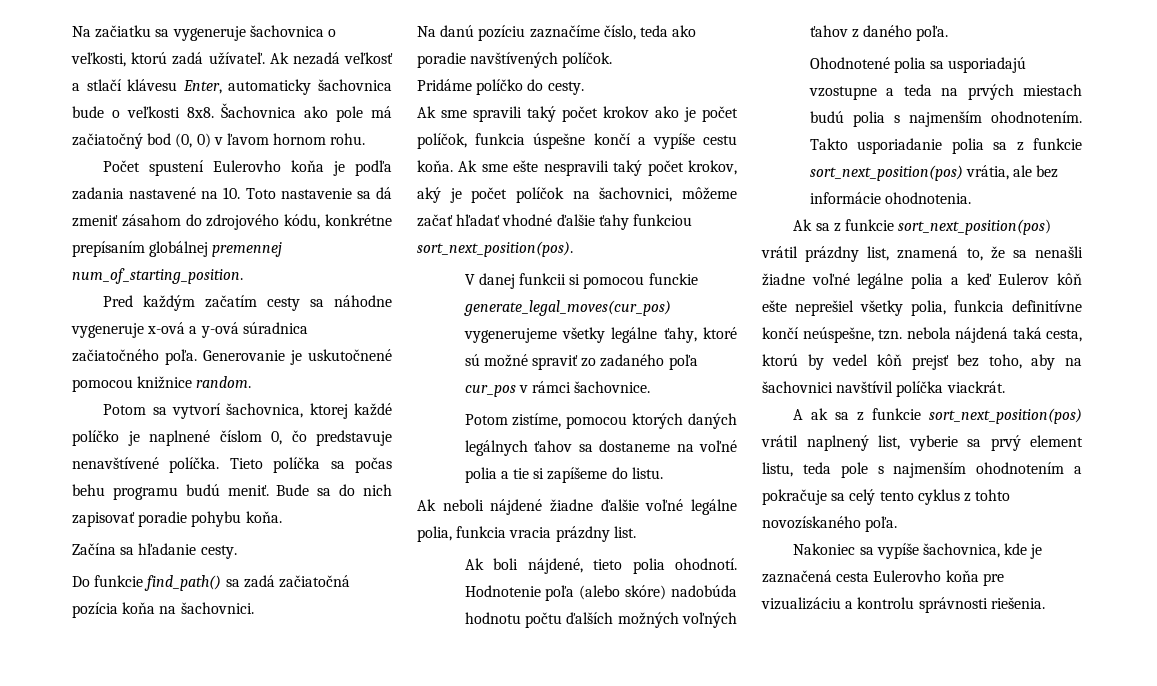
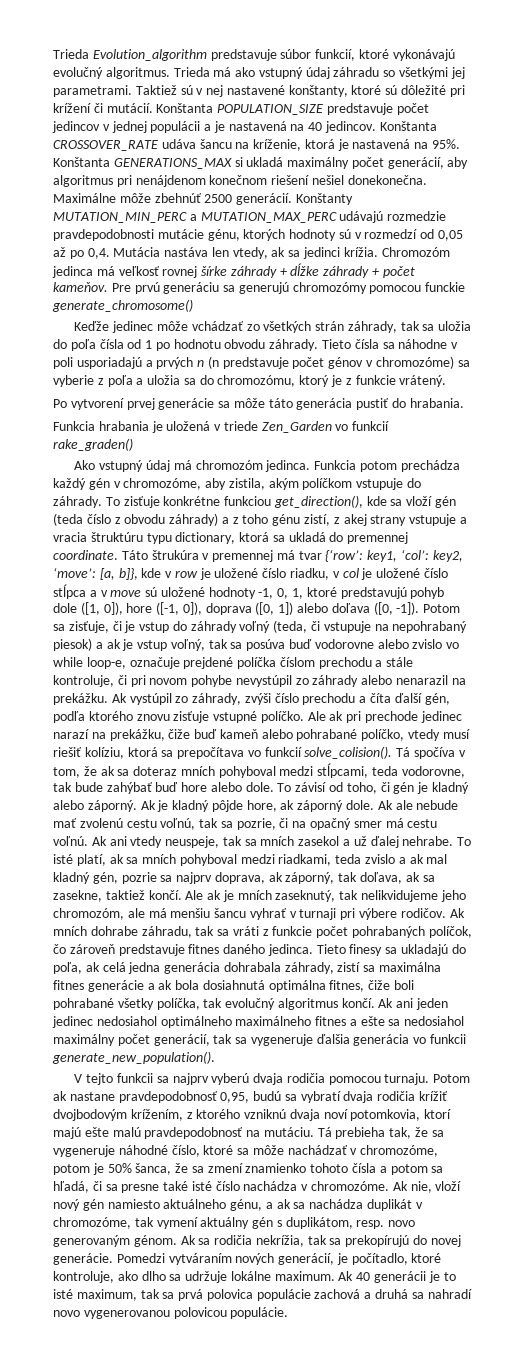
[72,25,336,41] [71,52,393,67] [72,79,392,95] [72,103,392,122] [72,133,366,149] [103,160,392,176] [72,187,392,200] [72,214,392,230] [72,241,283,257] [72,268,243,284] [103,295,392,311] [71,322,308,338] [72,349,392,365] [72,376,252,392] [103,403,392,419] [72,430,392,446] [72,457,392,473] [72,484,392,500] [72,511,282,527] [72,543,237,559] [72,575,350,591] [72,602,254,618] [417,25,697,41] [417,52,613,68] [417,79,584,95] [417,106,738,122] [417,133,737,149] [417,160,737,176] [417,187,737,203] [417,214,692,230] [417,241,573,257] [464,273,698,289] [463,300,671,316] [463,327,737,343] [464,354,698,370] [464,381,651,397] [464,413,737,429] [464,440,737,456] [464,467,663,483] [417,499,737,515] [417,526,636,542] [464,558,737,574] [464,585,737,601] [464,612,737,628] [809,25,949,41] [809,57,1027,73] [808,84,1082,100] [809,111,1082,127] [809,138,1082,154] [809,165,1059,181] [809,192,971,204] [793,219,1052,235] [761,246,1083,262] [762,273,1082,289] [762,300,1082,316] [762,327,1082,343] [762,354,1082,370] [762,381,1005,397] [793,408,1082,424] [761,435,1083,451] [762,462,1082,478] [762,489,1011,505] [762,516,898,532] [793,543,1043,559] [762,570,1004,586] [761,597,1045,613] Na začiatku sa vygeneruje šachovnica o veľkosti, ktorú zadá užívateľ. Ak nezadá veľkosť a stlačí klávesu Enter, automaticky šachovnica bude o veľkosti 8x8. Šachovnica ako pole má začiatočný bod (0, 0) v ľavom hornom rohu. // Počet spustení Eulerovho koňa je podľa zadania nastavené na 10. Toto nastavenie sa dá zmeniť zásahom do zdrojového kódu, konkrétne prepísaním globálnej premennej num_of_starting_position. // Pred každým začatím cesty sa náhodne vygeneruje x-ová a y-ová súradnica začiatočného poľa. Generovanie je uskutočnené pomocou knižnice random. // Potom sa vytvorí šachovnica, ktorej každé políčko je naplnené číslom 0, čo predstavuje nenavštívené políčka. Tieto políčka sa počas behu programu budú meniť. Bude sa do nich zapisovať poradie pohybu koňa. // Začína sa hľadanie cesty. // Do funkcie find_path() sa zadá začiatočná pozícia koňa na šachovnici. // Na danú pozíciu zaznačíme číslo, teda ako poradie navštívených políčok. // Pridáme políčko do cesty. // Ak sme spravili taký počet krokov ako je počet políčok, funkcia úspešne končí a vypíše cestu koňa. Ak sme ešte nespravili taký počet krokov, aký je počet políčok na šachovnici, môžeme začať hľadať vhodné ďalšie ťahy funkciou sort_next_position(pos). // V danej funkcii si pomocou funckie generate_legal_moves(cur_pos) vygenerujeme všetky legálne ťahy, ktoré sú možné spraviť zo zadaného poľa cur_pos v rámci šachovnice. // Potom zistíme, pomocou ktorých daných legálnych ťahov sa dostaneme na voľné polia a tie si zapíšeme do listu. // Ak neboli nájdené žiadne ďalšie voľné legálne polia, funkcia vracia prázdny list. // Ak boli nájdené, tieto polia ohodnotí. Hodnotenie poľa (alebo skóre) nadobúda hodnotu počtu ďalších možných voľných ťahov z daného poľa. // Ohodnotené polia sa usporiadajú vzostupne a teda na prvých miestach budú polia s najmenším ohodnotením. Takto usporiadanie polia sa z funkcie sort_next_position(pos) vrátia, ale bez informácie ohodnotenia. // Ak sa z funkcie sort_next_position(pos) vrátil prázdny list, znamená to, že sa nenašli žiadne voľné legálne polia a keď Eulerov kôň ešte neprešiel všetky polia, funkcia definitívne končí neúspešne, tzn. nebola nájdená taká cesta, ktorú by vedel kôň prejsť bez toho, aby na šachovnici navštívil políčka viackrát. // A ak sa z funkcie sort_next_position(pos) vrátil naplnený list, vyberie sa prvý element listu, teda pole s najmenším ohodnotením a pokračuje sa celý tento cyklus z tohto novozískaného poľa. // Nakoniec sa vypíše šachovnica, kde je zaznačená cesta Eulerovho koňa pre vizualizáciu a kontrolu správnosti riešenia. -> [53,49,455,61] [53,67,465,79] [53,85,465,97] [53,103,429,115] [52,121,437,133] [53,139,461,151] [53,157,469,169] [53,175,427,187] [53,193,353,205] [53,211,447,223] [53,229,464,241] [53,247,450,259] [52,263,415,278] [53,282,466,294] [52,299,193,312] [74,321,472,333] [53,339,459,351] [53,356,470,369] [53,375,447,387] [53,398,464,410] [53,421,390,433] [53,438,133,451] [74,460,460,472] [53,478,422,490] [53,495,457,508] [53,513,467,526] [53,532,409,544] [53,549,463,562] [53,567,448,580] [53,584,445,599] [53,602,461,615] [53,620,468,633] [53,638,460,651] [53,657,414,669] [53,675,466,687] [53,693,450,705] [53,711,462,723] [53,729,470,741] [53,746,466,759] [53,763,465,778] [53,782,469,794] [53,800,459,812] [53,818,438,830] [53,836,472,848] [53,854,448,866] [53,872,435,884] [53,890,466,902] [53,908,465,920] [53,926,472,938] [53,944,466,956] [53,962,442,974] [53,980,415,992] [53,998,449,1010] [52,1016,465,1028] [53,1034,467,1046] [52,1051,215,1064] [74,1073,471,1085] [53,1091,448,1103] [53,1109,452,1121] [53,1127,444,1139] [53,1145,439,1157] [53,1163,444,1175] [53,1181,462,1193] [53,1199,423,1211] [53,1217,416,1229] [53,1235,461,1247] [53,1253,442,1265] [53,1271,456,1283] [53,1289,472,1301] [53,1307,289,1319] Trieda Evolution_algorithm predstavuje súbor funkcií, ktoré vykonávajú evolučný algoritmus. Trieda má ako vstupný údaj záhradu so všetkými jej parametrami. Taktiež sú v nej nastavené konštanty, ktoré sú dôležité pri krížení či mutácií. Konštanta POPULATION_SIZE predstavuje počet jedincov v jednej populácii a je nastavená na 40 jedincov. Konštanta CROSSOVER_RATE udáva šancu na kríženie, ktorá je nastavená na 95%. Konštanta GENERATIONS_MAX si ukladá maximálny počet generácií, aby algoritmus pri nenájdenom konečnom riešení nešiel donekonečna. Maximálne môže zbehnúť 2500 generácií. Konštanty MUTATION_MIN_PERC a MUTATION_MAX_PERC udávajú rozmedzie pravdepodobnosti mutácie génu, ktorých hodnoty sú v rozmedzí od 0,05 až po 0,4. Mutácia nastáva len vtedy, ak sa jedinci krížia. Chromozóm jedinca má veľkosť rovnej šírke záhrady + dĺžke záhrady + počet kameňov. Pre prvú generáciu sa generujú chromozómy pomocou funckie generate_chromosome() // Keďže jedinec môže vchádzať zo všetkých strán záhrady, tak sa uložia do poľa čísla od 1 po hodnotu obvodu záhrady. Tieto čísla sa náhodne v poli usporiadajú a prvých n (n predstavuje počet génov v chromozóme) sa vyberie z poľa a uložia sa do chromozómu, ktorý je z funkcie vrátený. // Po vytvorení prvej generácie sa môže táto generácia pustiť do hrabania. // Funkcia hrabania je uložená v triede Zen_Garden vo funkcií rake_graden() // Ako vstupný údaj má chromozóm jedinca. Funkcia potom prechádza každý gén v chromozóme, aby zistila, akým políčkom vstupuje do záhrady. To zisťuje konkrétne funkciou get_direction(), kde sa vloží gén (teda číslo z obvodu záhrady) a z toho génu zistí, z akej strany vstupuje a vracia štruktúru typu dictionary, ktorá sa ukladá do premennej coordinate. Táto štrukúra v premennej má tvar {‘row’: key1, ‘col’: key2, ‘move’: [a, b]}, kde v row je uložené číslo riadku, v col je uložené číslo stĺpca a v move sú uložené hodnoty -1, 0, 1, ktoré predstavujú pohyb dole ([1, 0]), hore ([-1, 0]), doprava ([0, 1]) alebo doľava ([0, -1]). Potom sa zisťuje, či je vstup do záhrady voľný (teda, či vstupuje na nepohrabaný piesok) a ak je vstup voľný, tak sa posúva buď vodorovne alebo zvislo vo while loop-e, označuje prejdené políčka číslom prechodu a stále kontroluje, či pri novom pohybe nevystúpil zo záhrady alebo nenarazil na prekážku. Ak vystúpil zo záhrady, zvýši číslo prechodu a číta ďalší gén, podľa ktorého znovu zisťuje vstupné políčko. Ale ak pri prechode jedinec narazí na prekážku, čiže buď kameň alebo pohrabané políčko, vtedy musí riešiť kolíziu, ktorá sa prepočítava vo funkcií solve_colision(). Tá spočíva v tom, že ak sa doteraz mních pohyboval medzi stĺpcami, teda vodorovne, tak bude zahýbať buď hore alebo dole. To závisí od toho, či gén je kladný alebo záporný. Ak je kladný pôjde hore, ak záporný dole. Ak ale nebude mať zvolenú cestu voľnú, tak sa pozrie, či na opačný smer má cestu voľnú. Ak ani vtedy neuspeje, tak sa mních zasekol a už ďalej nehrabe. To isté platí, ak sa mních pohyboval medzi riadkami, teda zvislo a ak mal kladný gén, pozrie sa najprv doprava, ak záporný, tak doľava, ak sa zasekne, taktiež končí. Ale ak je mních zaseknutý, tak nelikvidujeme jeho chromozóm, ale má menšiu šancu vyhrať v turnaji pri výbere rodičov. Ak mních dohrabe záhradu, tak sa vráti z funkcie počet pohrabaných políčok, čo zároveň predstavuje fitnes daného jedinca. Tieto finesy sa ukladajú do poľa, ak celá jedna generácia dohrabala záhrady, zistí sa maximálna fitnes generácie a ak bola dosiahnutá optimálna fitnes, čiže boli pohrabané všetky políčka, tak evolučný algoritmus končí. Ak ani jeden jedinec nedosiahol optimálneho maximálneho fitnes a ešte sa nedosiahol maximálny počet generácií, tak sa vygeneruje ďalšia generácia vo funkcii generate_new_population(). // V tejto funkcii sa najprv vyberú dvaja rodičia pomocou turnaju. Potom ak nastane pravdepodobnosť 0,95, budú sa vybratí dvaja rodičia krížiť dvojbodovým krížením, z ktorého vzniknú dvaja noví potomkovia, ktorí majú ešte malú pravdepodobnosť na mutáciu. Tá prebieha tak, že sa vygeneruje náhodné číslo, ktoré sa môže nachádzať v chromozóme, potom je 50% šanca, že sa zmení znamienko tohoto čísla a potom sa hľadá, či sa presne také isté číslo nachádza v chromozóme. Ak nie, vloží nový gén namiesto aktuálneho génu, a ak sa nachádza duplikát v chromozóme, tak vymení aktuálny gén s duplikátom, resp. novo generovaným génom. Ak sa rodičia nekrížia, tak sa prekopírujú do novej generácie. Pomedzi vytváraním nových generácií, je počítadlo, ktoré kontroluje, ako dlho sa udržuje lokálne maximum. Ak 40 generácii je to isté maximum, tak sa prvá polovica populácie zachová a druhá sa nahradí novo vygenerovanou polovicou populácie.

